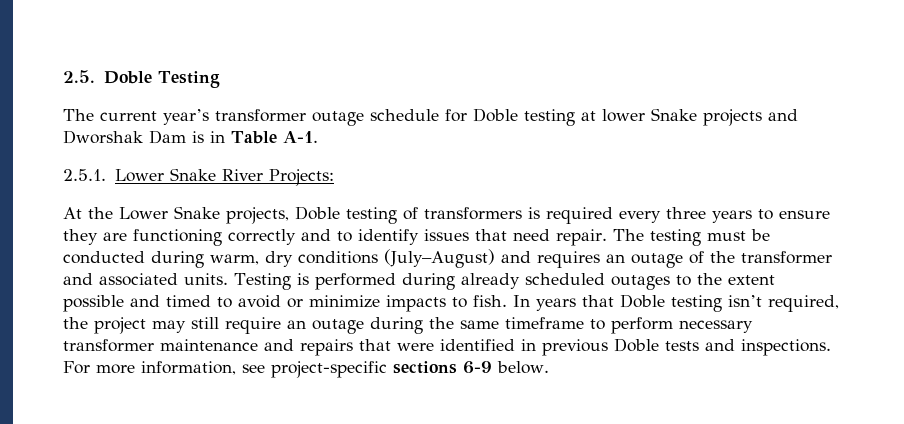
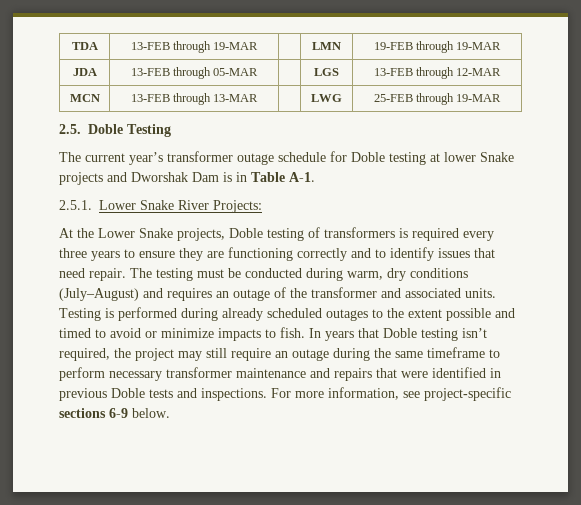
(63, 76) none -> [71,42,98,50] [130,41,259,53] [312,42,341,50] [373,41,502,53] [72,68,97,76] [130,67,259,79] [314,68,339,76] [373,67,502,79] [69,94,100,102] [130,93,259,105] [311,94,342,102] [373,93,502,105] TDA | 13-FEB through 19-MAR | | LMN | 19-FEB through 19-MAR // JDA | 13-FEB through 05-MAR | | LGS | 13-FEB through 12-MAR // MCN | 13-FEB through 13-MAR | | LWG | 25-FEB through 19-MAR //

